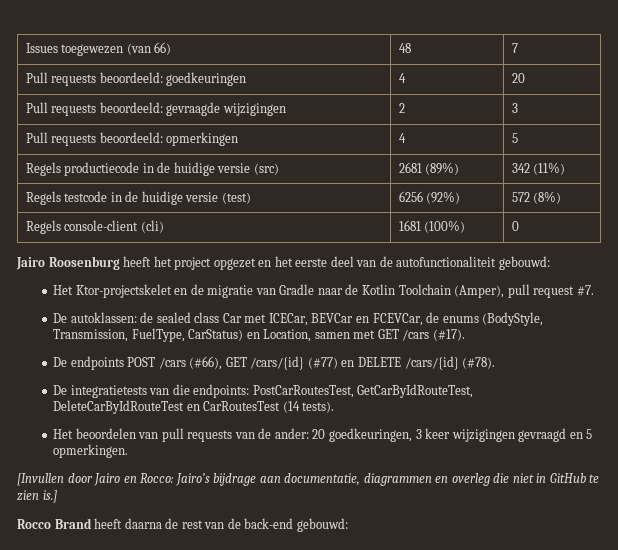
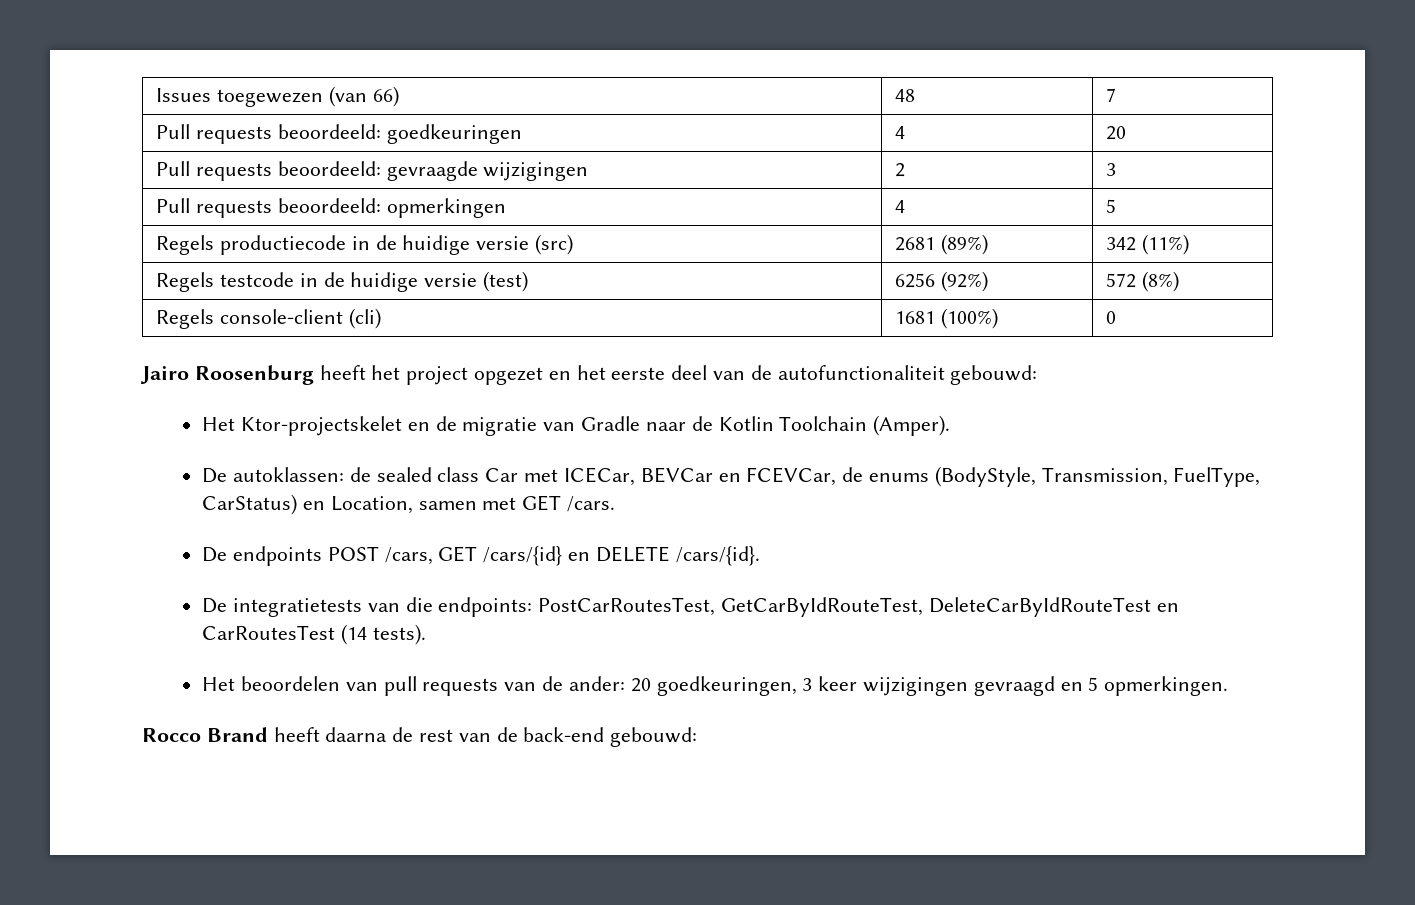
[454,284,594,298] (Amper), pull request #7. -> [873,415,951,436] (Amper).
[402,329,465,341] /cars (#17). -> [567,496,616,512] /cars.
[158,356,223,370] /cars (#66), -> [384,547,433,565] /cars,
[307,357,338,369] (#77) -> (563, 556) none
[404,356,496,370] /cars/{id} (#78). -> [675,546,760,566] /cars/{id}.
[17,473,600,486] [17,490,57,503] // [Invullen door Jairo en Rocco: Jairo’s bijdrage aan documentatie, diagrammen en overleg die niet in GitHub te zien is.] -> (1229, 686) none

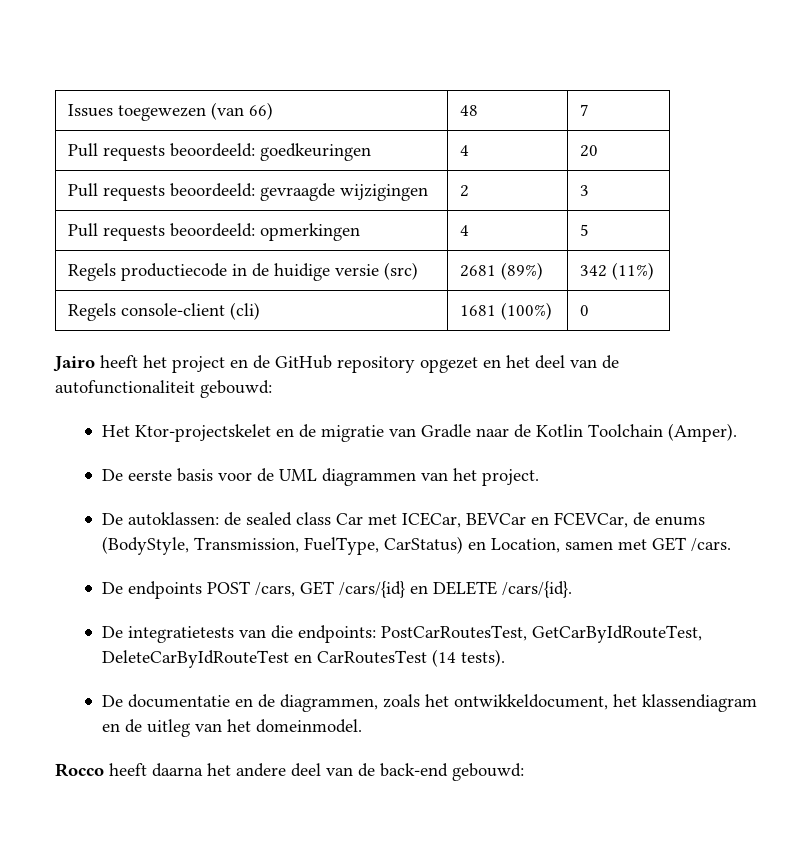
[156,271,528,292] [895,271,988,292] [1106,271,1179,292] // Regels testcode in de huidige versie (test) | 6256 (92%) | 572 (8%) -> (654, 271) none
[194,365,314,385] Roosenburg -> (95, 364) none
(469, 375) none -> [230,355,415,373] en de GitHub repository
[611,367,666,380] eerste -> (530, 361) none
(951, 425) none -> [101,468,539,486] // De eerste basis voor de UML diagrammen van het project.
[202,676,1229,696] Het beoordelen van pull requests van de ander: 20 goedkeuringen, 3 keer wijzigingen gevraagd en 5 opmerkingen. -> [101,694,757,712] [101,719,362,737] De documentatie en de diagrammen, zoals het ontwikkeldocument, het klassendiagram en de uitleg van het domeinmodel.
[206,727,268,742] Brand -> (104, 770) none
[392,727,454,742] de rest -> [207,763,321,777] het andere deel

